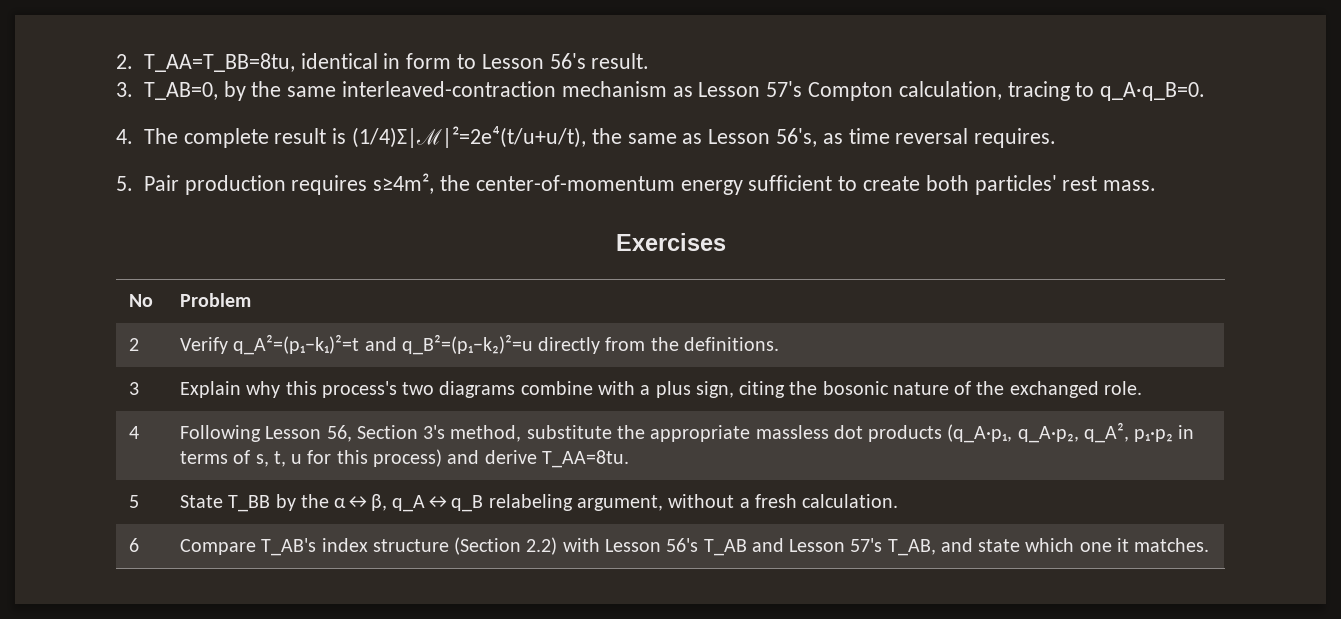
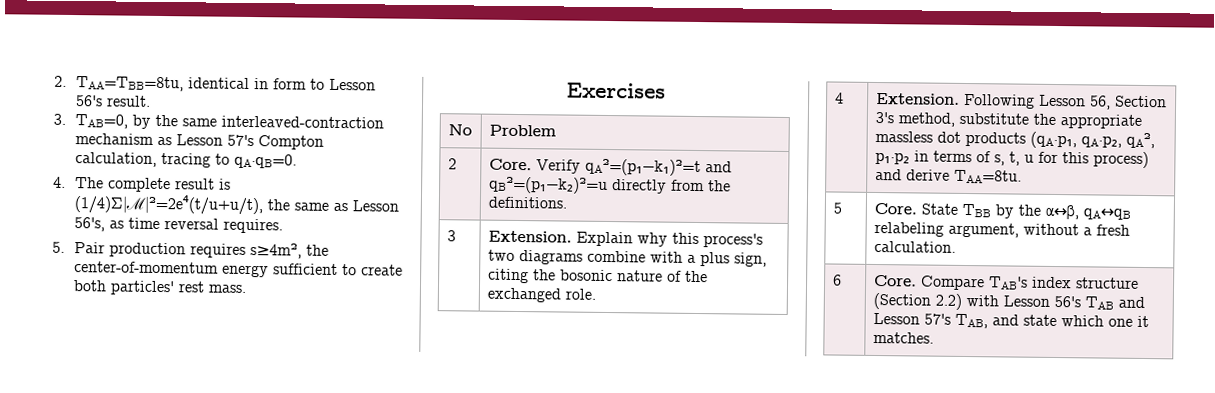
[143,53,295,72] T_AA=T_BB=8tu, -> [75,76,184,92] TAA=TBB=8tu,
[143,82,218,100] T_AB=0, -> [74,114,128,129] TAB=0,
[1100,82,1206,101] q_A·q_B=0. -> [233,153,297,169] qA·qB=0.
[180,334,533,355] Verify q_A²=(p₁−k₁)²=t and q_B²=(p₁−k₂)²=u -> [488,158,732,177] [488,176,608,194] Core. Verify qA²=(p₁−k₁)²=t and qB²=(p₁−k₂)²=u
(140, 388) none -> [487,230,572,243] Extension.
(140, 432) none -> [875,92,960,105] Extension.
[947,422,1129,443] (q_A·p₁, q_A·p₂, q_A², -> [1029,131,1155,149] (qA·p₁, qA·p₂, qA²,
[541,450,629,468] T_AA=8tu. -> [953,169,1022,184] TAA=8tu.
[180,495,271,512] State T_BB -> [873,202,991,218] Core. State TBB
[392,495,484,512] q_A↔q_B -> [1082,208,1131,220] qA↔qB
[180,538,317,556] Compare T_AB's -> [873,274,1028,291] Core. Compare TAB's
[703,539,747,556] T_AB -> [1084,296,1114,310] TAB
[887,539,936,556] T_AB, -> [954,313,988,329] TAB,

